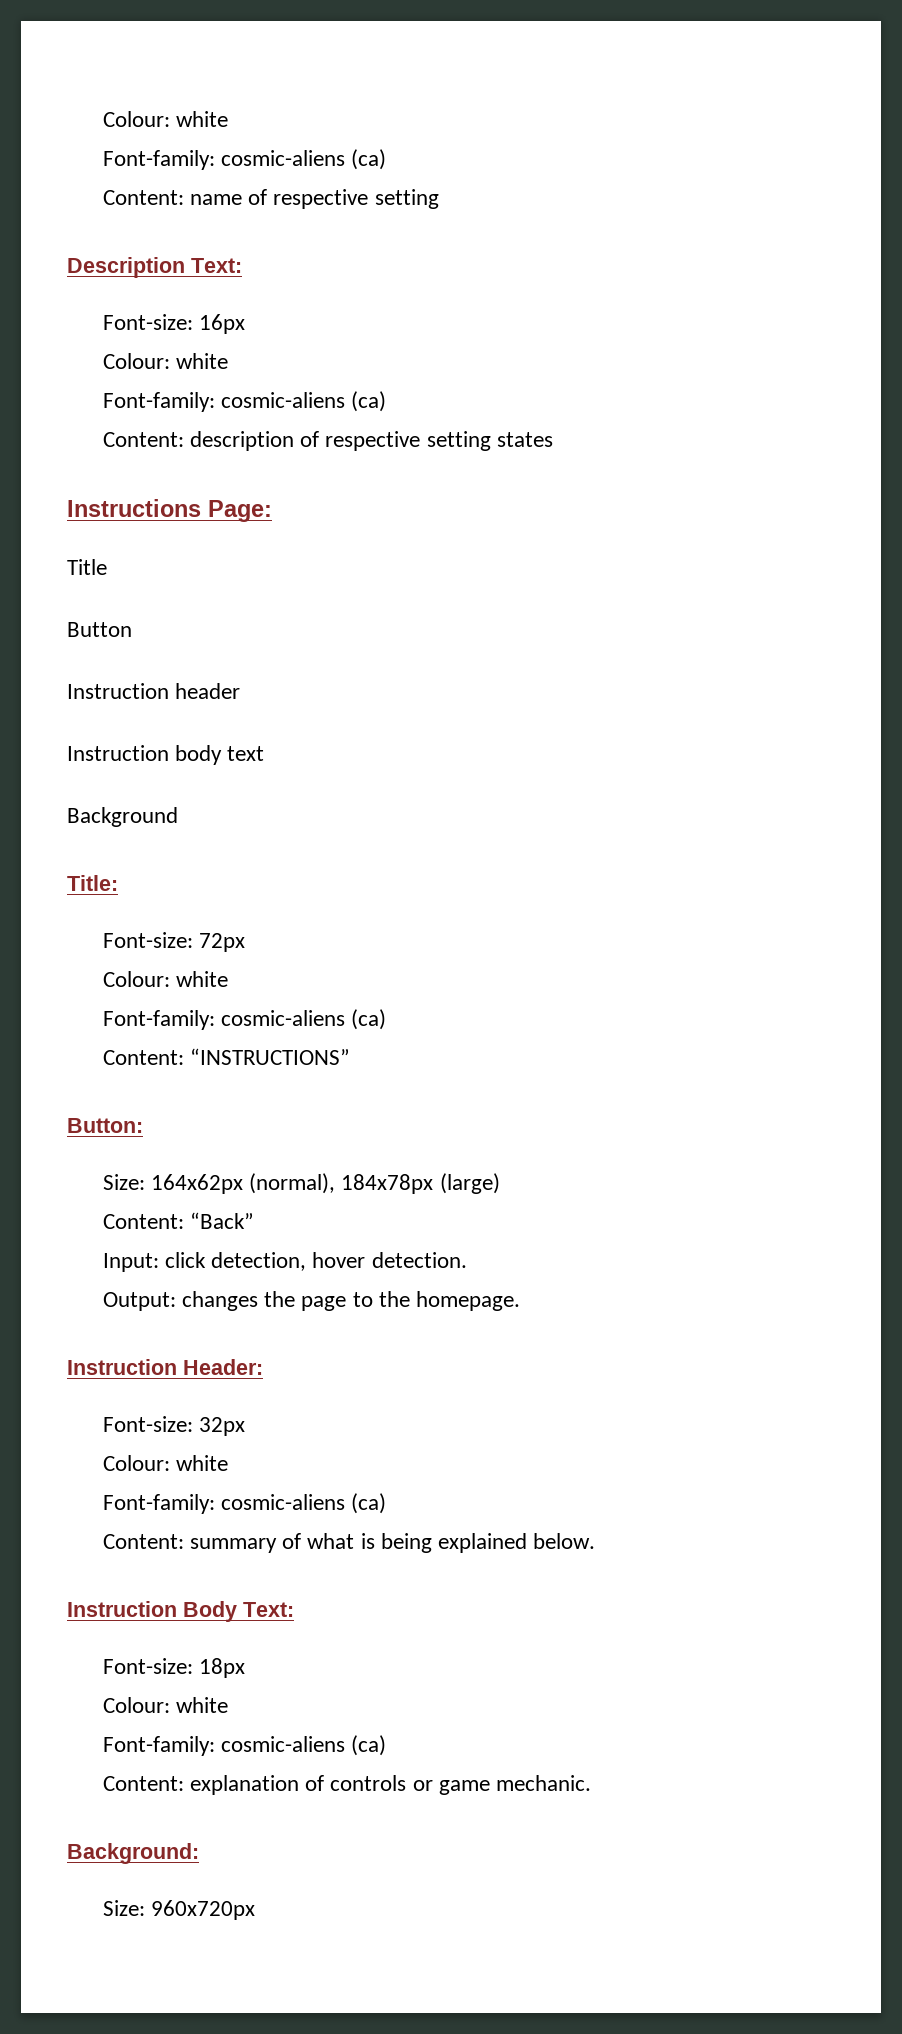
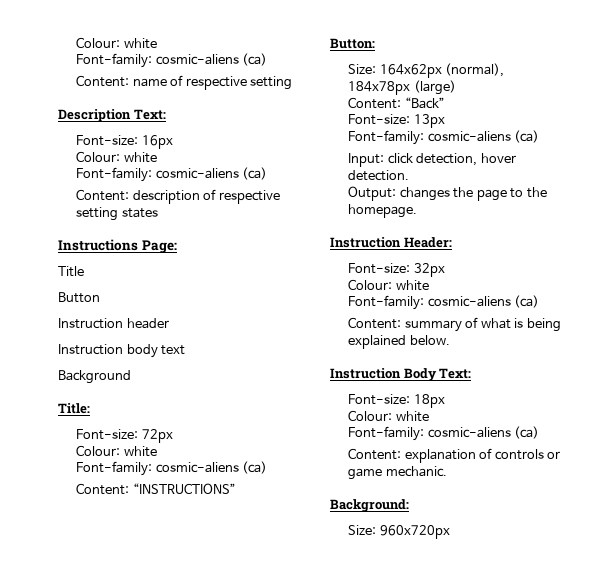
(255, 1220) none -> [348,114,445,128] [348,130,540,145] // Font-size: 13px // Font-family: cosmic-aliens (ca)

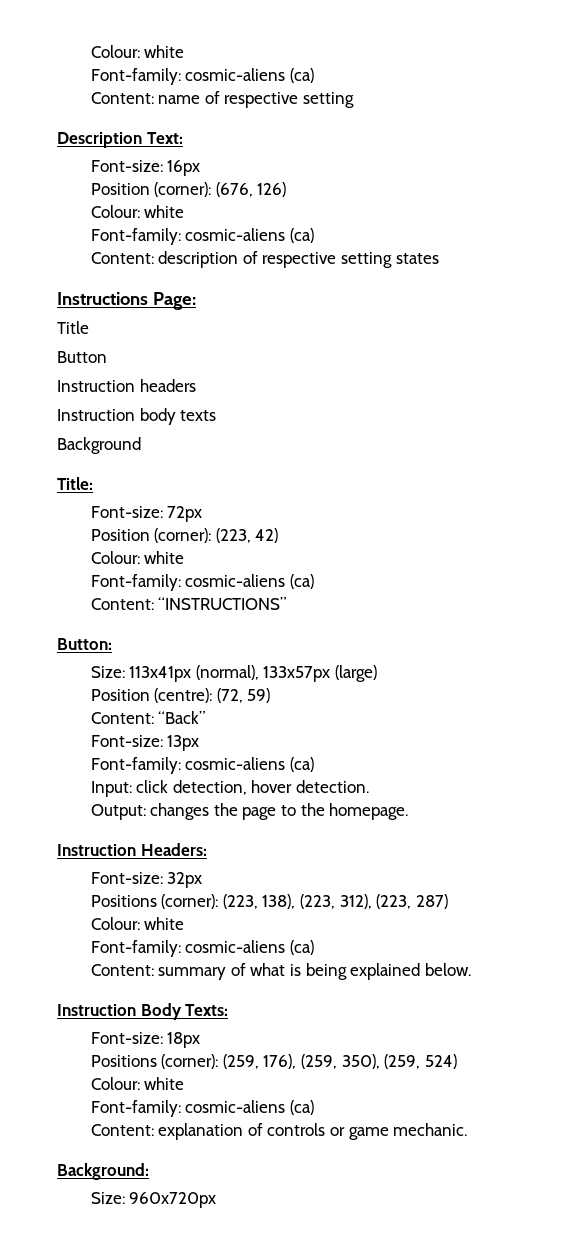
(173, 142) none -> [90,182,287,197] // Position (corner): (676, 126)
[126,318,169,329] header -> [139,379,196,392] headers
[161,345,186,355] text -> [180,410,217,421] texts
(173, 436) none -> [90,528,279,543] // Position (corner): (223, 42)
[379,63,505,78] [348,80,456,95] 164x62px (normal), 184x78px (large) -> [129,665,377,682] [90,688,271,703] 113x41px (normal), 133x57px (large) // Position (centre): (72, 59)
[403,237,452,248] Header: -> [140,843,207,856] Headers:
(445, 270) none -> [90,894,448,909] // Positions (corner): (223, 138), (223, 312), (223, 287)
[439,368,472,379] Text: -> [185,1004,229,1016] Texts:
(445, 401) none -> [90,1054,457,1069] // Positions (corner): (259, 176), (259, 350), (259, 524)

